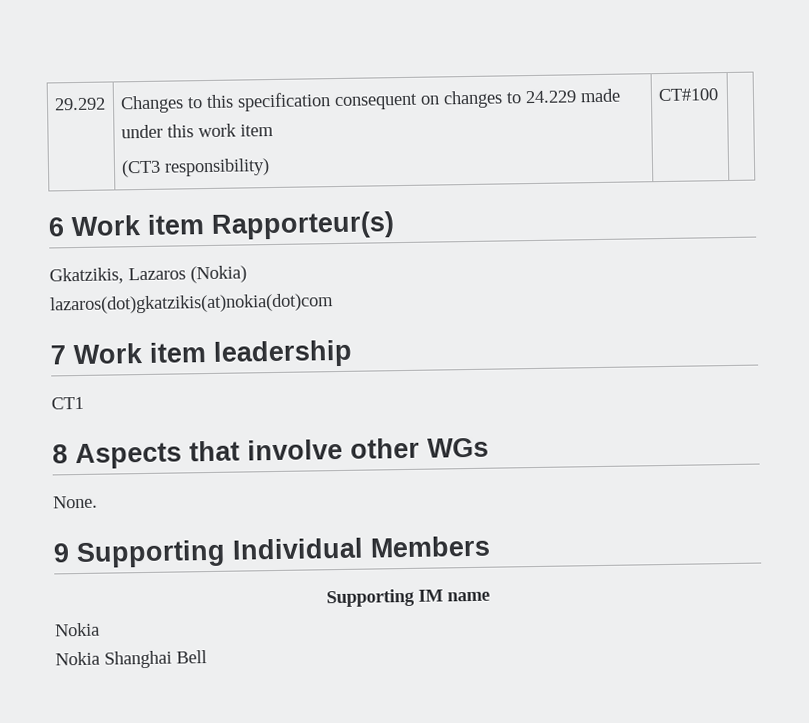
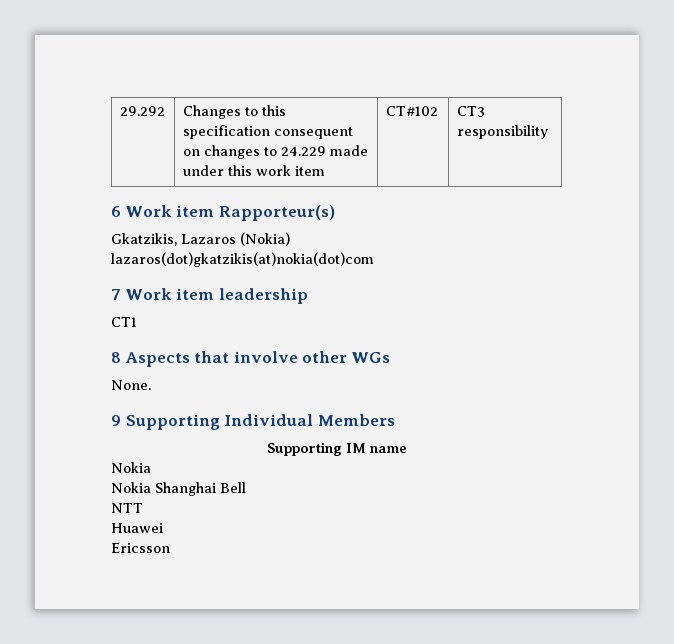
[120,158,270,178] [657,88,719,102] // (CT3 responsibility) | CT#100 | -> [385,106,438,116] [456,106,485,117] [456,125,548,139] | CT#102 | CT3 responsibility
(207, 657) none -> [111,503,143,513] [111,523,163,533] [111,543,170,553] // NTT // Huawei // Ericsson

